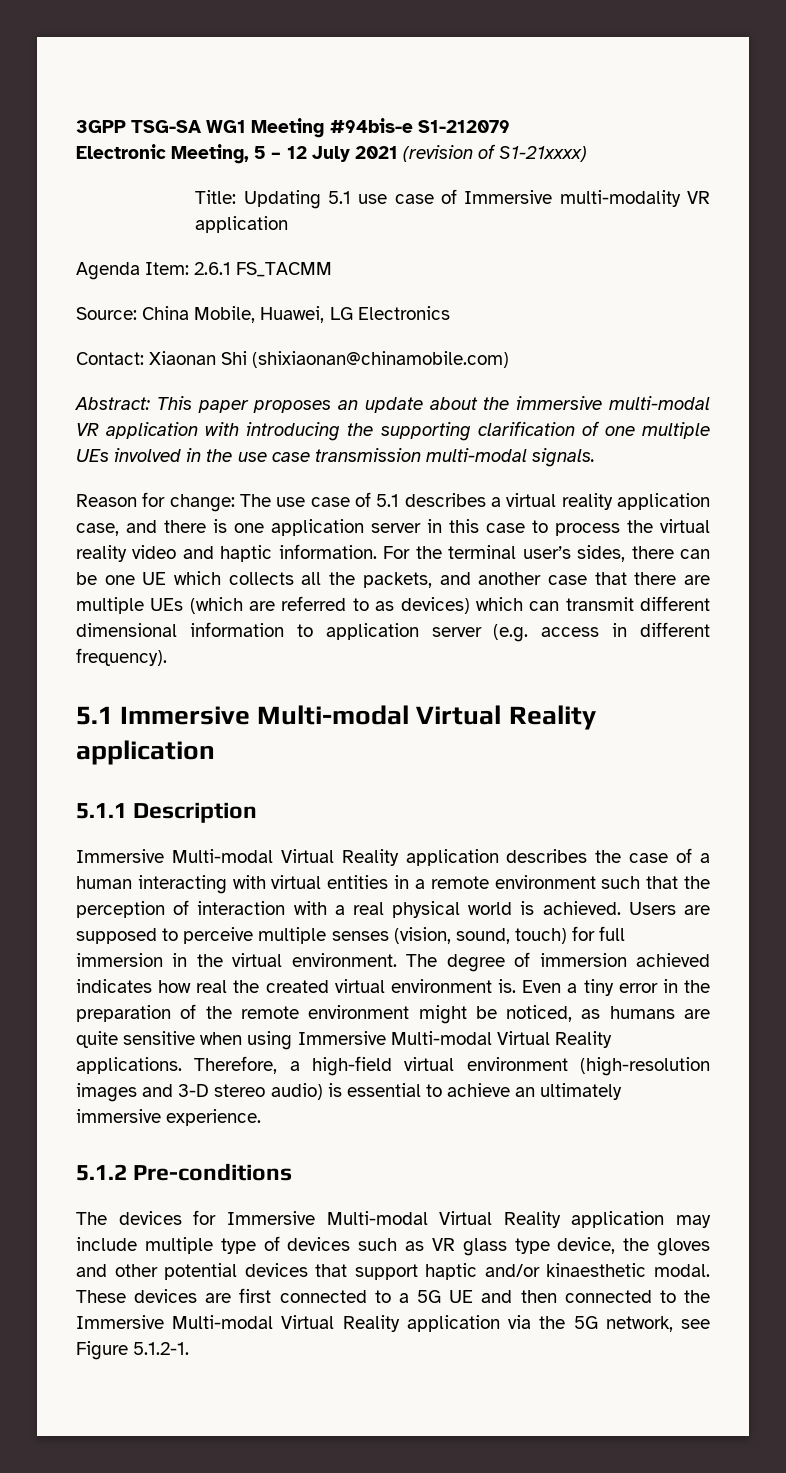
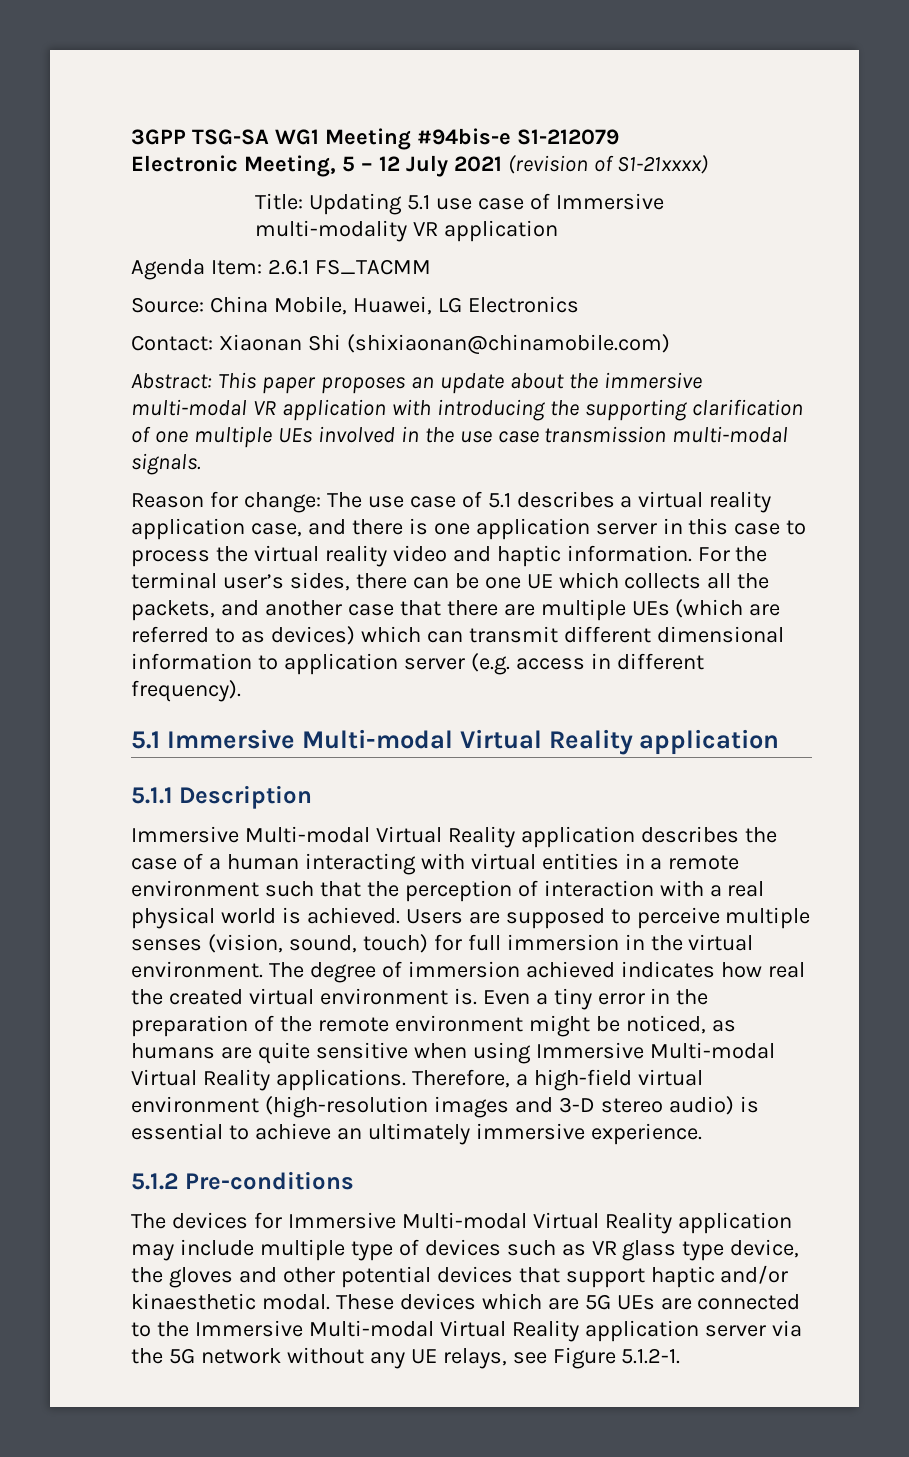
[205,1288,557,1303] are first connected to a 5G UE and then -> [481,1293,692,1310] which are 5G UEs are
(500, 1323) none -> [704,1325,766,1337] server
[605,1316,673,1332] network, -> [200,1347,507,1369] network without any UE relays,

